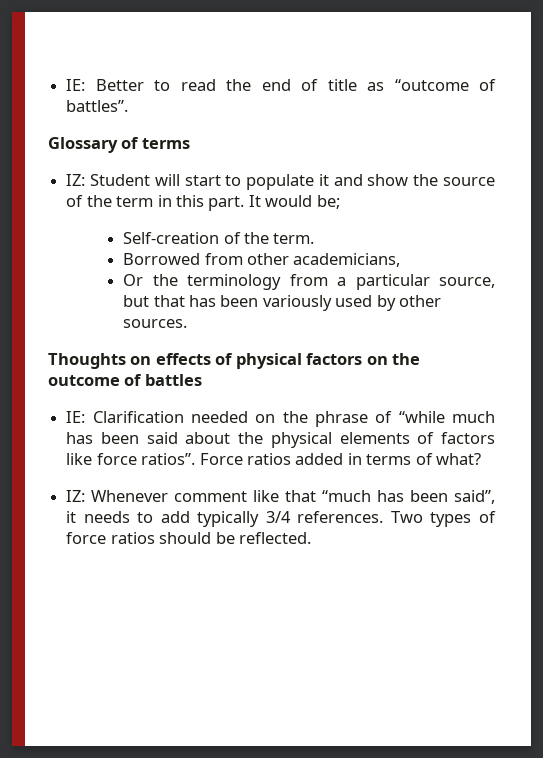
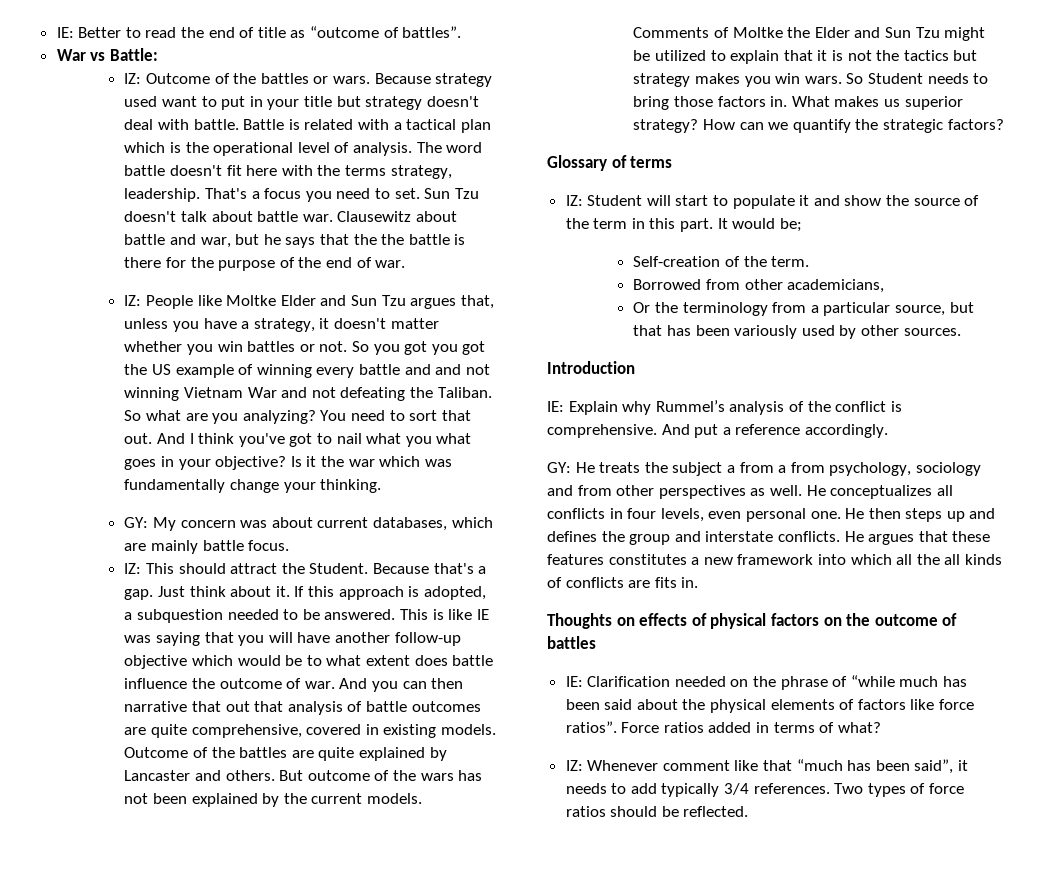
(129, 106) none -> [56,48,158,61] [124,73,493,87] [124,96,479,110] [124,119,491,133] [124,142,483,156] [124,165,452,179] [124,188,479,202] [124,211,457,222] [124,234,466,248] [124,257,406,271] [124,295,494,309] [124,318,439,332] [124,341,486,355] [124,364,490,378] [124,387,492,401] [124,410,471,424] [124,433,472,447] [124,456,452,470] [124,479,382,493] [124,517,493,531] [124,540,290,554] [124,563,487,574] [124,586,486,600] [124,609,489,623] [124,632,461,646] [124,655,494,669] [124,678,464,692] [124,701,481,715] [124,724,496,738] [124,747,447,761] [124,770,483,781] [124,793,422,807] [633,27,986,41] [633,50,978,64] [633,73,989,87] [633,96,963,110] [633,119,1004,133] // War vs Battle: // IZ: Outcome of the battles or wars. Because strategy used want to put in your title but strategy doesn't deal with battle. Battle is related with a tactical plan which is the operational level of analysis. The word battle doesn't fit here with the terms strategy, leadership. That's a focus you need to set. Sun Tzu doesn't talk about battle war. Clausewitz about battle and war, but he says that the the battle is there for the purpose of the end of war. // IZ: People like Moltke Elder and Sun Tzu argues that, unless you have a strategy, it doesn't matter whether you win battles or not. So you got you got the US example of winning every battle and and not winning Vietnam War and not defeating the Taliban. So what are you analyzing? You need to sort that out. And I think you've got to nail what you what goes in your objective? Is it the war which was fundamentally change your thinking. // GY: My concern was about current databases, which are mainly battle focus. // IZ: This should attract the Student. Because that's a gap. Just think about it. If this approach is adopted, a subquestion needed to be answered. This is like IE was saying that you will have another follow-up objective which would be to what extent does battle influence the outcome of war. And you can then narrative that out that analysis of battle outcomes are quite comprehensive, covered in existing models. Outcome of the battles are quite explained by Lancaster and others. But outcome of the wars has not been explained by the current models. Comments of Moltke the Elder and Sun Tzu might be utilized to explain that it is not the tactics but strategy makes you win wars. So Student needs to bring those factors in. What makes us superior strategy? How can we quantify the strategic factors?
(188, 323) none -> [547,361,635,374] [547,400,902,415] [547,424,888,438] [547,462,981,476] [547,485,953,499] [547,508,996,522] [547,531,991,545] [547,554,1002,565] [547,577,699,588] // Introduction // IE: Explain why Rummel’s analysis of the conflict is comprehensive. And put a reference accordingly. // GY: He treats the subject a from a from psychology, sociology and from other perspectives as well. He conceptualizes all conflicts in four levels, even personal one. He then steps up and defines the group and interstate conflicts. He argues that these features constitutes a new framework into which all the all kinds of conflicts are fits in.

